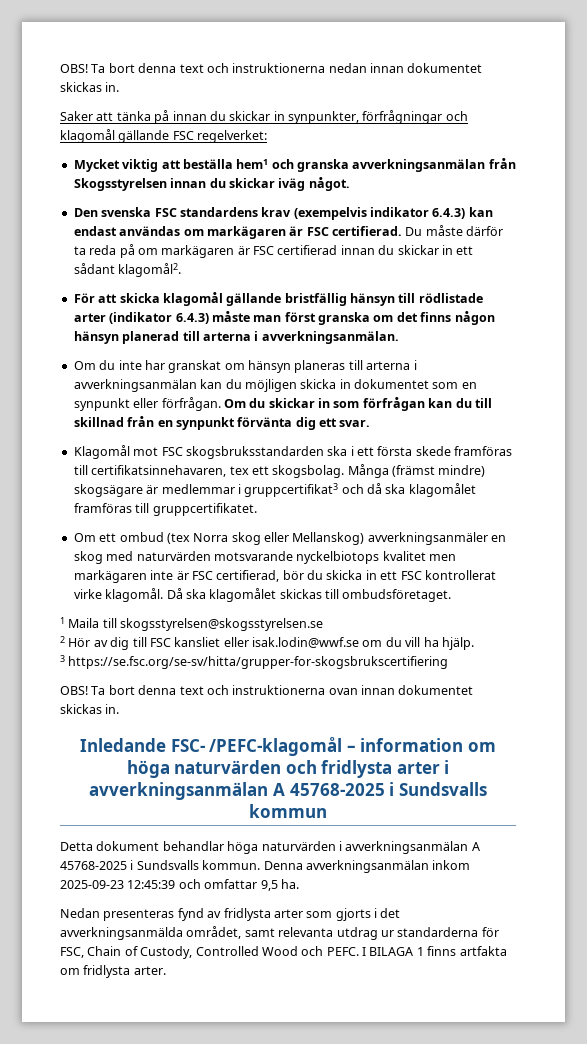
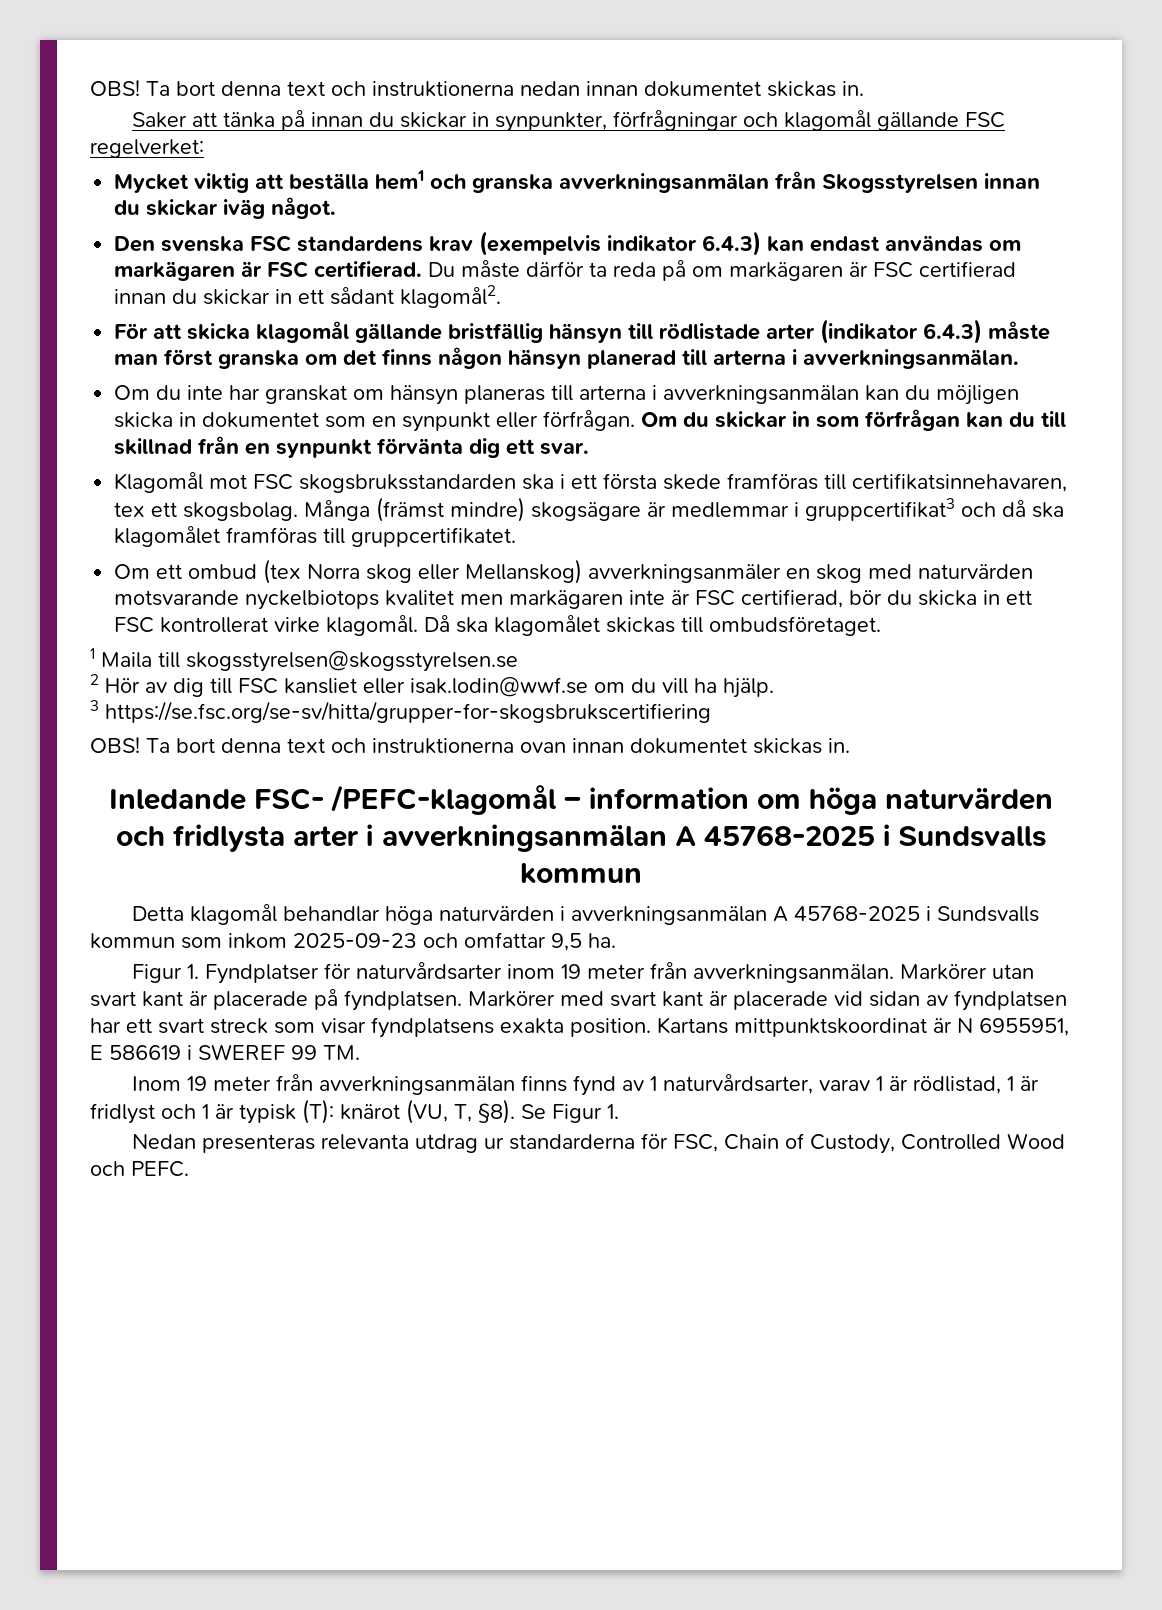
[96,841,160,851] dokument -> [190,904,278,925] klagomål
[202,860,429,873] kommun. Denna avverkningsanmälan -> [90,933,222,949] kommun som
[127,880,176,889] 12:45:39 -> (417, 940) none
[60,908,401,921] [60,926,275,940] Nedan presenteras fynd av fridlysta arter som gjorts i det avverkningsanmälda området, samt -> [132,962,1035,984] [90,989,1067,1011] [90,1017,1069,1038] [90,1044,360,1060] [132,1074,1040,1096] [90,1099,619,1124] [132,1134,316,1153] Figur 1. Fyndplatser för naturvårdsarter inom 19 meter från avverkningsanmälan. Markörer utan svart kant är placerade på fyndplatsen. Markörer med svart kant är placerade vid sidan av fyndplatsen har ett svart streck som visar fyndplatsens exakta position. Kartans mittpunktskoordinat är N 6955951, E 586619 i SWEREF 99 TM. // Inom 19 meter från avverkningsanmälan finns fynd av 1 naturvårdsarter, varav 1 är rödlistad, 1 är fridlyst och 1 är typisk (T): knärot (VU, T, §8). Se Figur 1. // Nedan presenteras
[362,946,507,956] [60,965,166,978] I BILAGA 1 finns artfakta om fridlysta arter. -> (189, 1169) none

